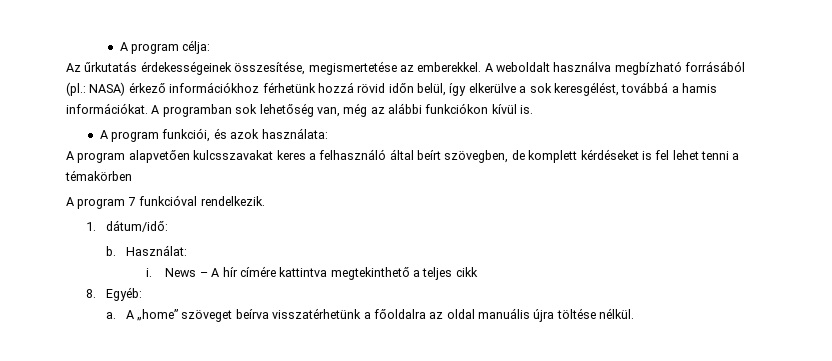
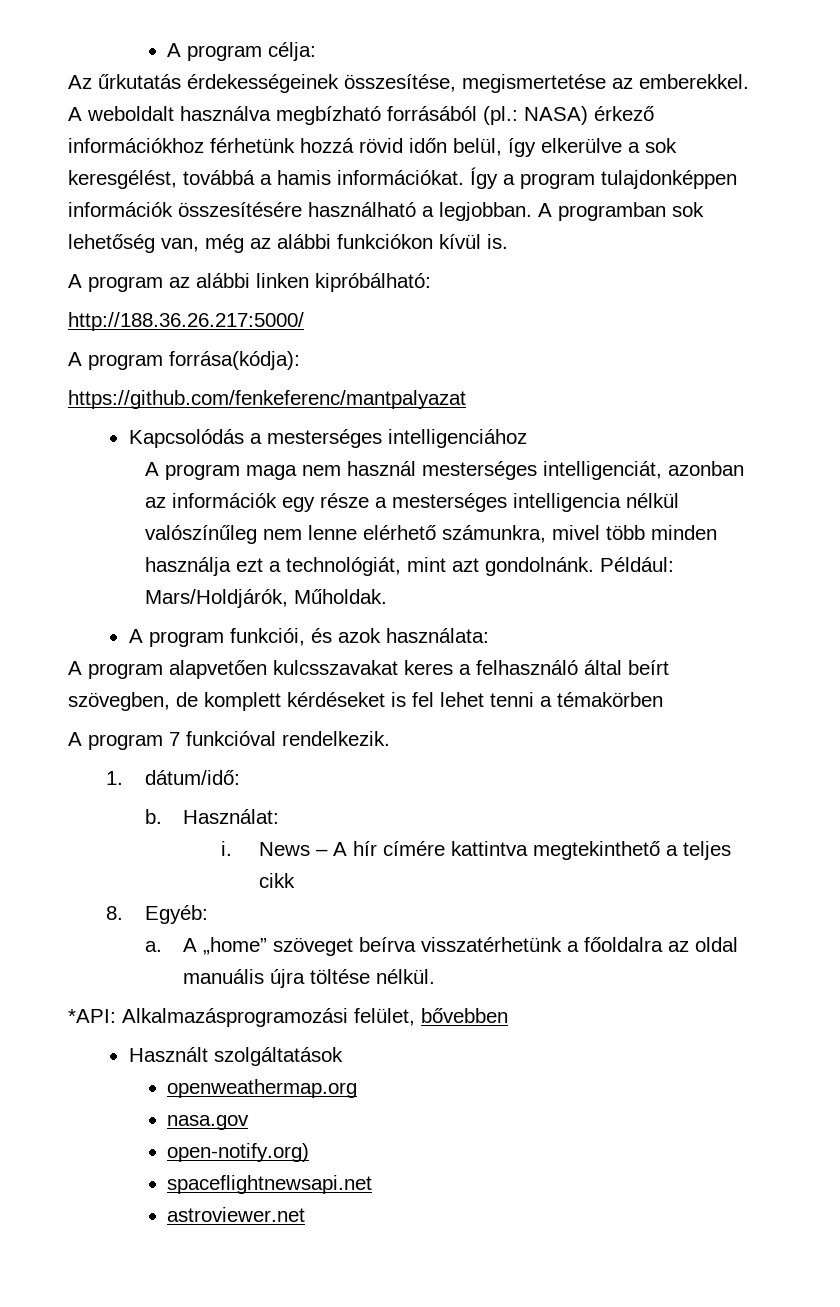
(148, 108) none -> [470,167,737,189] [68,202,532,221] Így a program tulajdonképpen információk összesítésére használható a legjobban.
(534, 109) none -> [68,273,431,292] [68,312,304,331] [68,351,300,370] [68,390,466,409] [128,429,527,448] [144,461,744,480] [144,493,679,512] [144,525,717,544] [144,557,674,576] [144,589,387,608] // A program az alábbi linken kipróbálható: // http://188.36.26.217:5000/ // A program forrása(kódja): // https://github.com/fenkeferenc/mantpalyazat // Kapcsolódás a mesterséges intelligenciához // A program maga nem használ mesterséges intelligenciát, azonban az információk egy része a mesterséges intelligencia nélkül valószínűleg nem lenne elérhető számunkra, mivel több minden használja ezt a technológiát, mint azt gondolnánk. Például: Mars/Holdjárók, Műholdak.
(635, 313) none -> [68,1008,508,1027] [128,1047,343,1066] [167,1079,358,1098] [167,1115,250,1130] [167,1143,310,1162] [167,1175,373,1194] [167,1207,306,1222] // *API: Alkalmazásprogramozási felület, bővebben // Használt szolgáltatások // openweathermap.org // nasa.gov // open-notify.org) // spaceflightnewsapi.net // astroviewer.net

